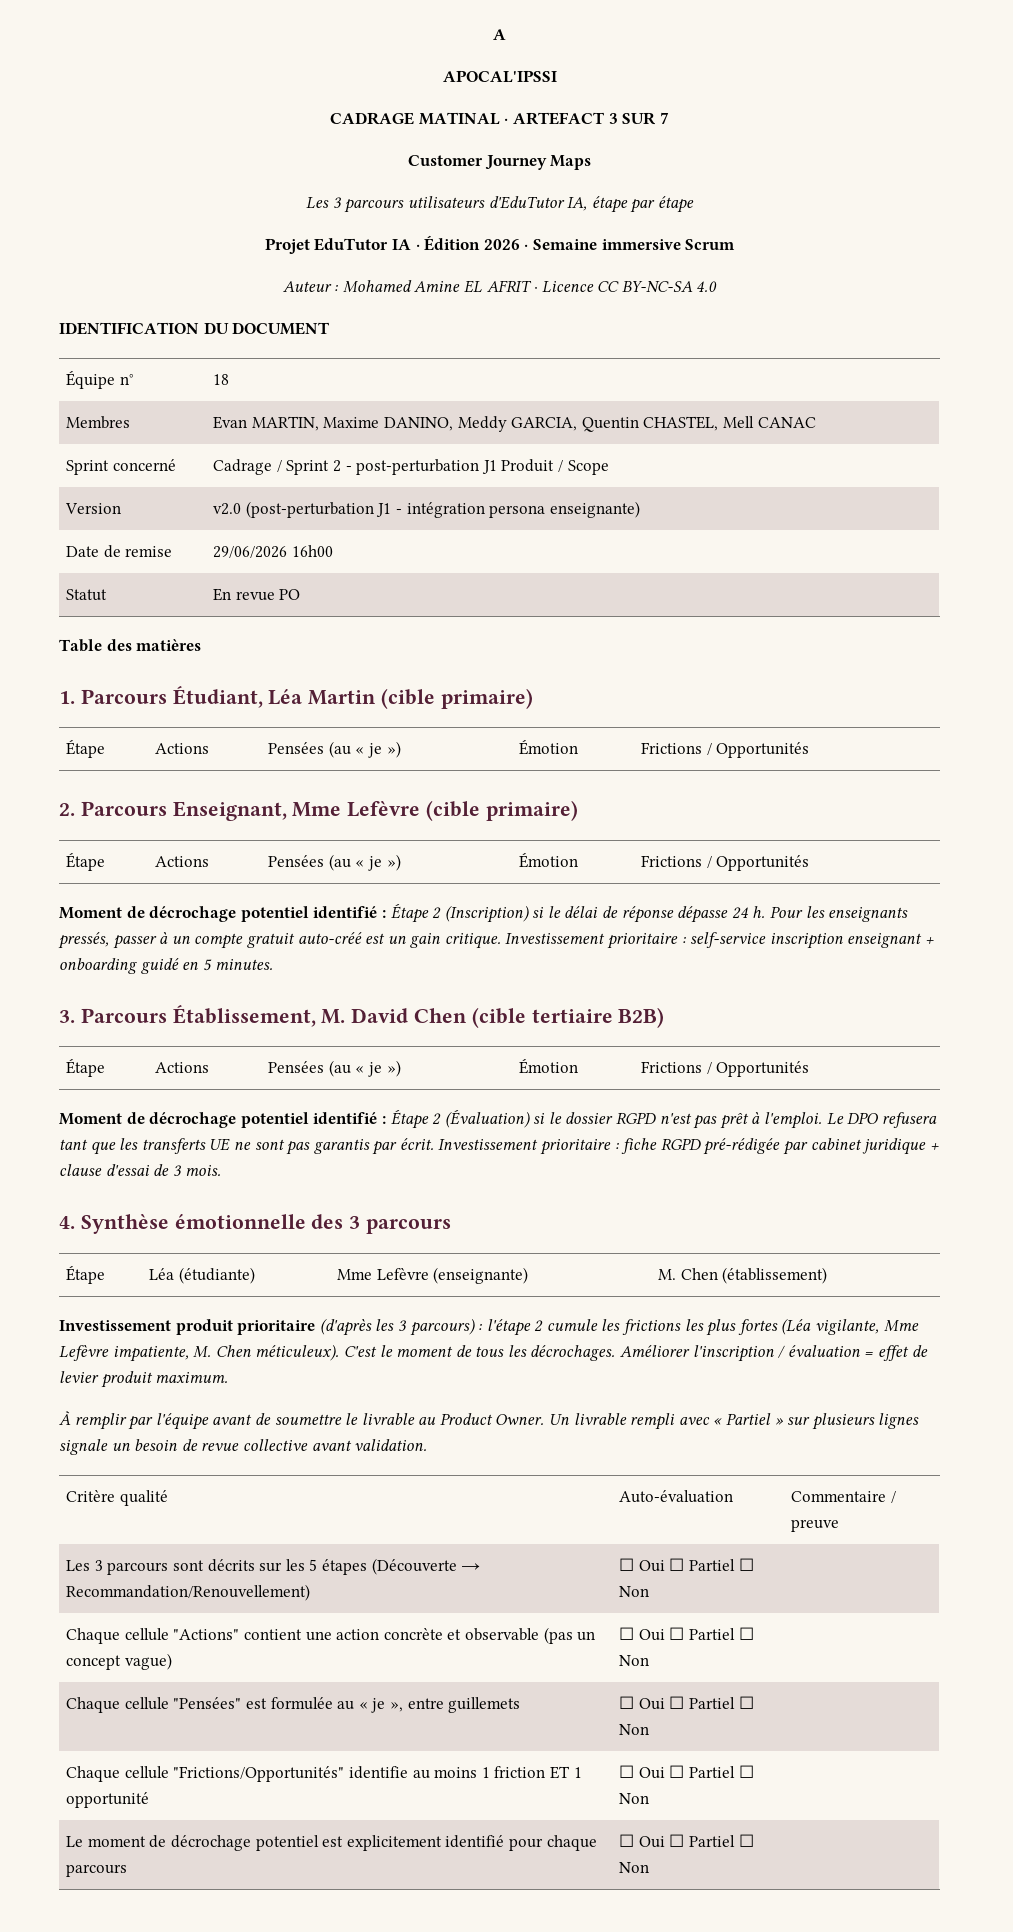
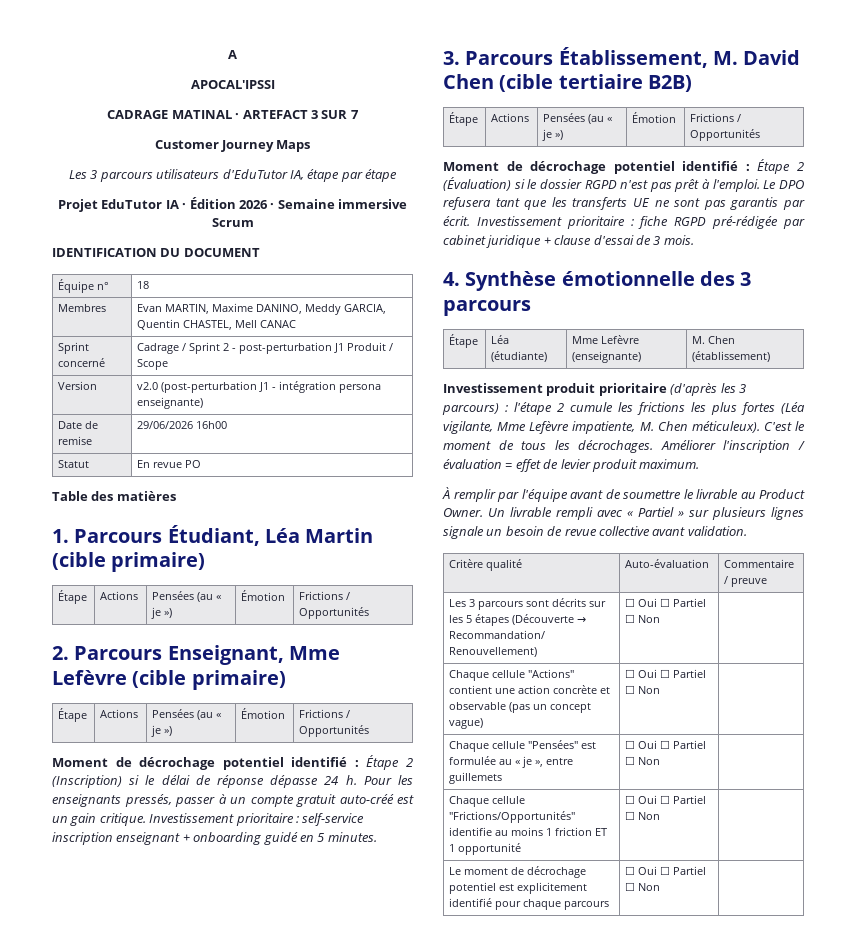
[282,280,718,293] // Auteur : Mohamed Amine EL AFRIT · Licence CC BY-NC-SA 4.0 -> (254, 222) none

